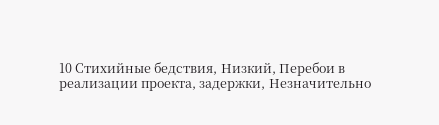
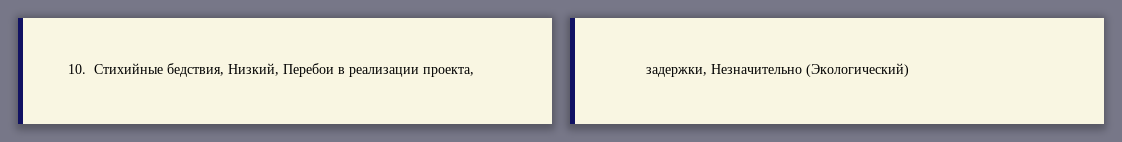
[58,63,72,73] 10 -> [67,64,86,74] 10.
(371, 83) none -> [806,63,910,77] (Экологический)

